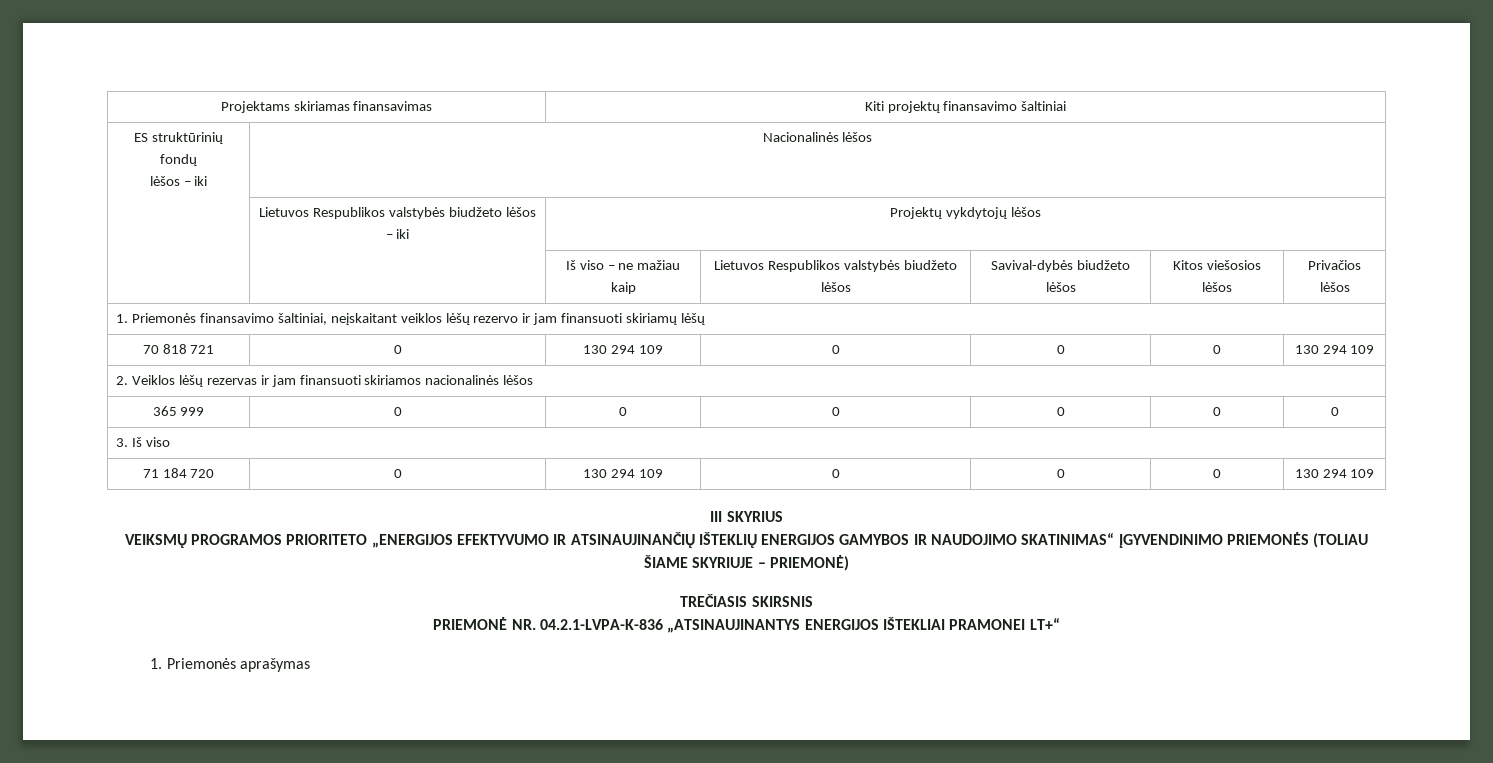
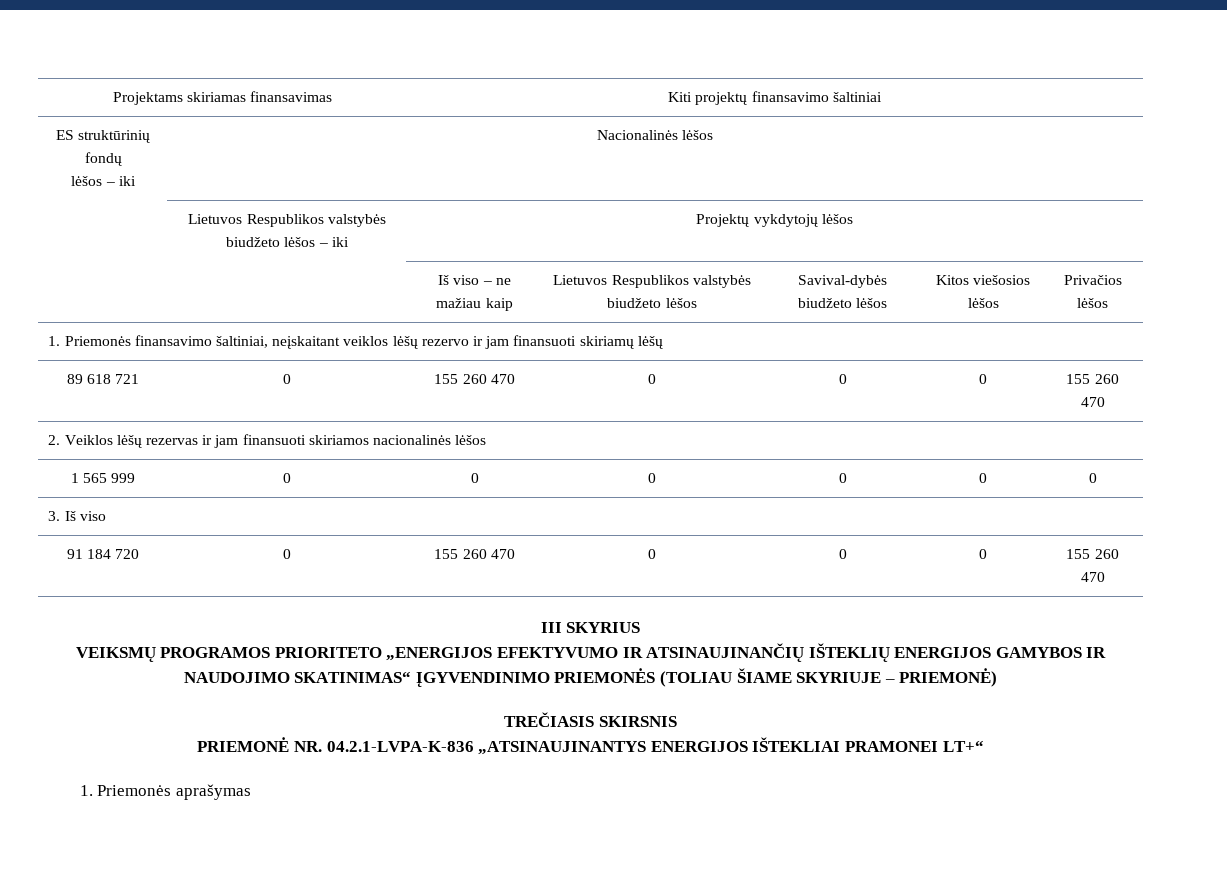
[142,344,187,354] 70 818 -> [66,374,111,384] 89 618
[583,345,663,354] [831,345,840,354] [1056,345,1065,354] [1213,345,1221,354] [1294,345,1375,354] 130 294 109 | 0 | 0 | 0 | 130 294 109 -> [434,374,515,384] [648,374,656,384] [838,374,847,384] [979,374,987,384] [1066,374,1119,384] [1080,397,1105,407] 155 260 470 | 0 | 0 | 0 | 155 260 470
[152,406,177,416] 365 -> [70,473,107,483] 1 565
[142,469,159,478] 71 -> [66,549,83,559] 91
[583,469,663,478] [831,469,840,478] [1056,469,1065,478] [1213,469,1221,478] [1294,469,1375,478] 130 294 109 | 0 | 0 | 0 | 130 294 109 -> [434,549,515,559] [648,549,656,559] [838,549,847,559] [979,549,987,559] [1066,549,1119,559] [1080,572,1105,582] 155 260 470 | 0 | 0 | 0 | 155 260 470

